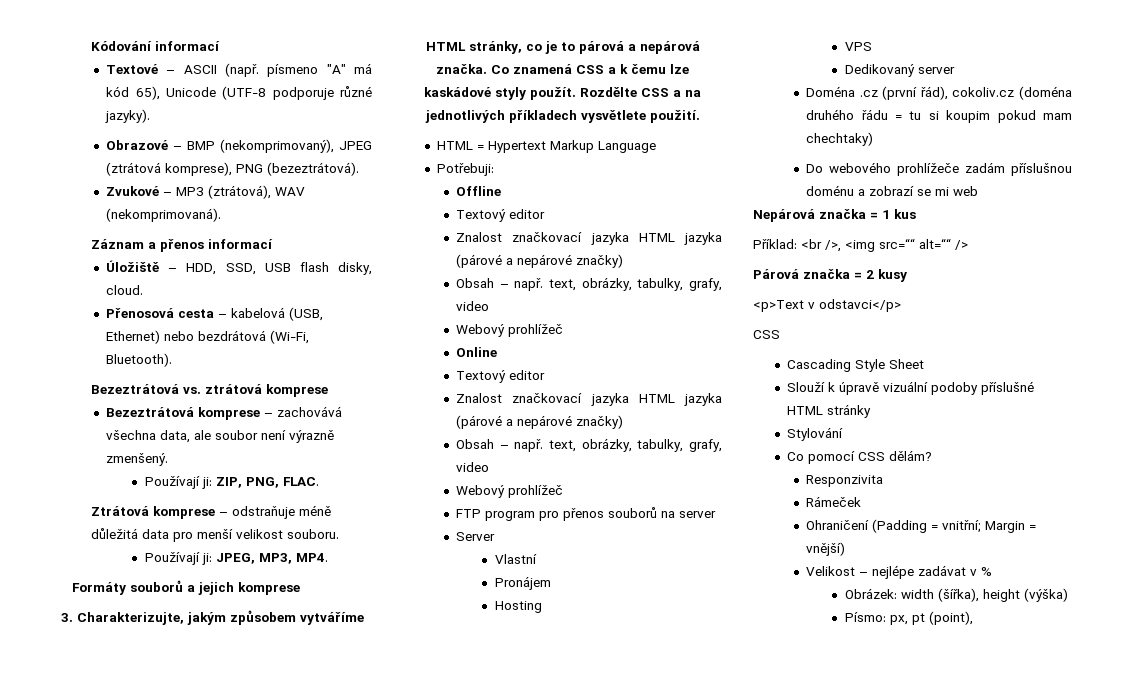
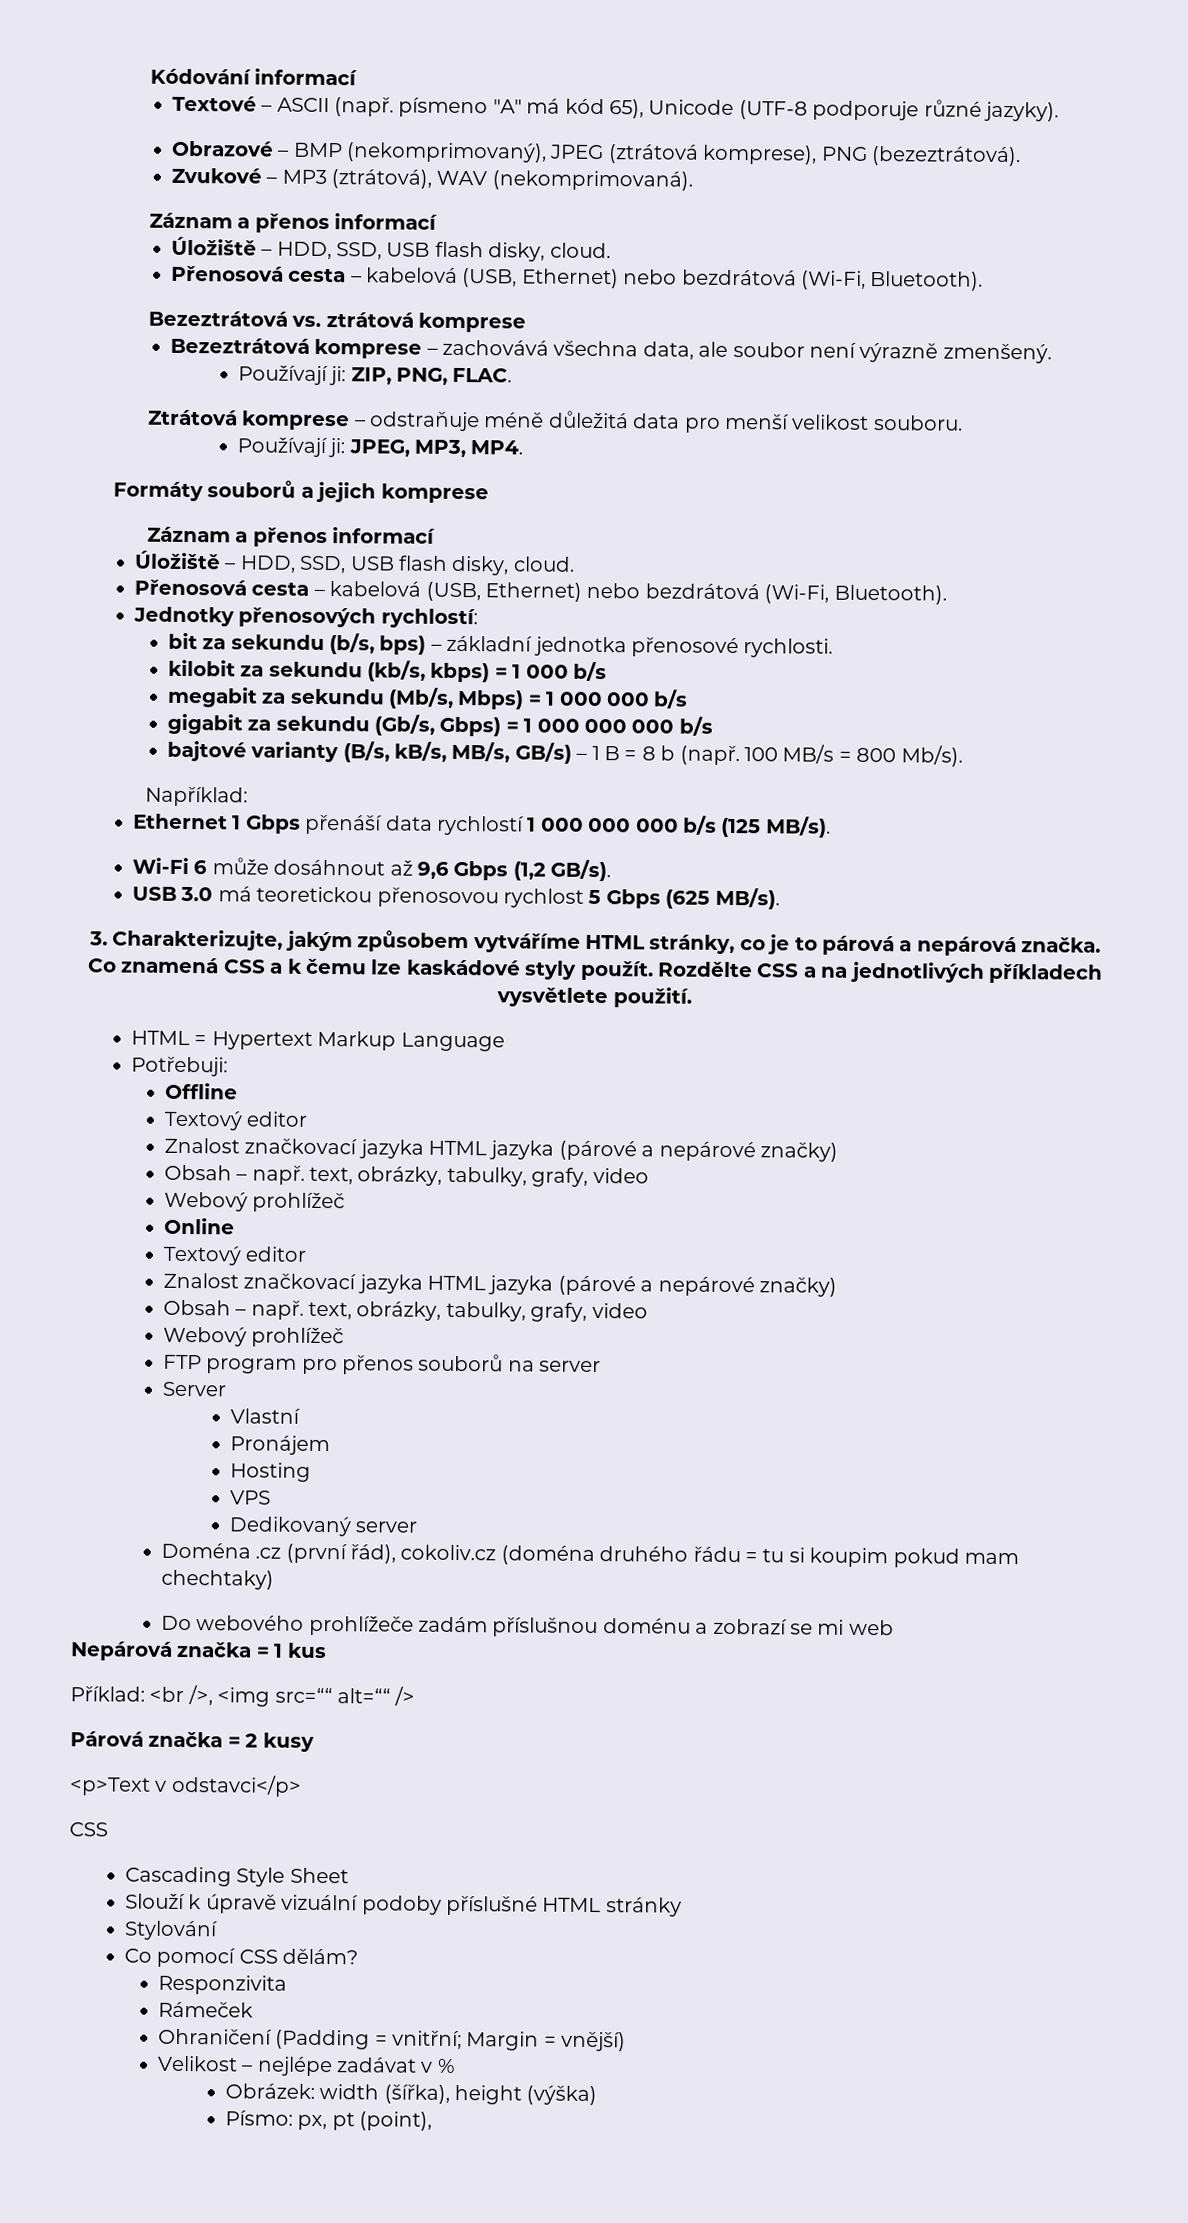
(301, 588) none -> [146,526,437,548] [133,550,575,576] [133,579,947,605] [132,606,478,629] [167,632,834,658] [167,659,608,683] [166,686,689,710] [166,713,713,737] [166,740,963,767] [144,786,248,807] [132,813,831,838] [131,857,612,882] [131,886,780,910] // Záznam a přenos informací // Úložiště – HDD, SSD, USB flash disky, cloud. // Přenosová cesta – kabelová (USB, Ethernet) nebo bezdrátová (Wi-Fi, Bluetooth). // Jednotky přenosových rychlostí: // bit za sekundu (b/s, bps) – základní jednotka přenosové rychlosti. // kilobit za sekundu (kb/s, kbps) = 1 000 b/s // megabit za sekundu (Mb/s, Mbps) = 1 000 000 b/s // gigabit za sekundu (Gb/s, Gbps) = 1 000 000 000 b/s // bajtové varianty (B/s, kB/s, MB/s, GB/s) – 1 B = 8 b (např. 100 MB/s = 800 Mb/s). // Například: // Ethernet 1 Gbps přenáší data rychlostí 1 000 000 000 b/s (125 MB/s). // Wi-Fi 6 může dosáhnout až 9,6 Gbps (1,2 GB/s). // USB 3.0 má teoretickou přenosovou rychlost 5 Gbps (625 MB/s).

